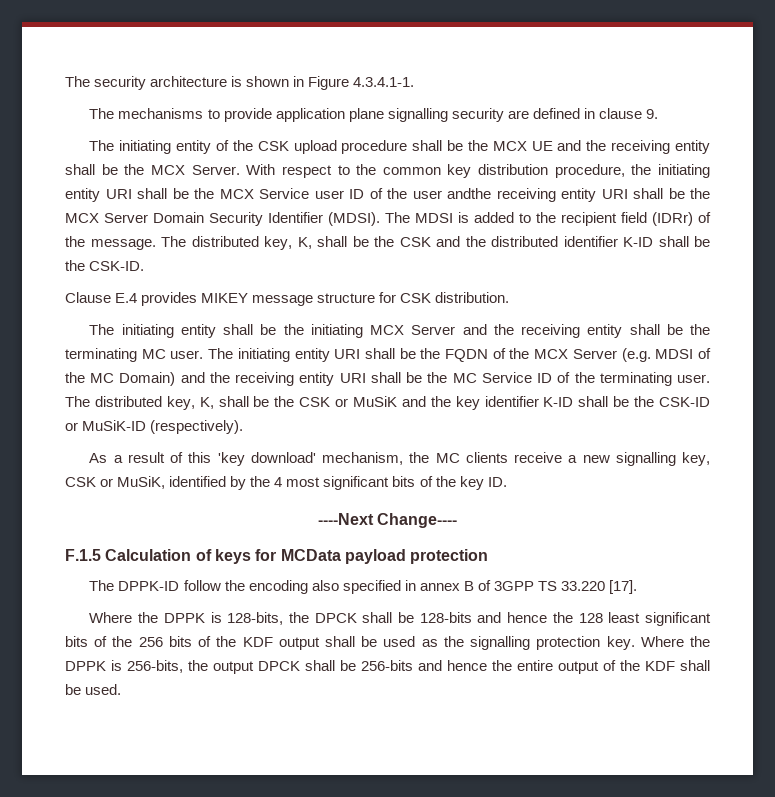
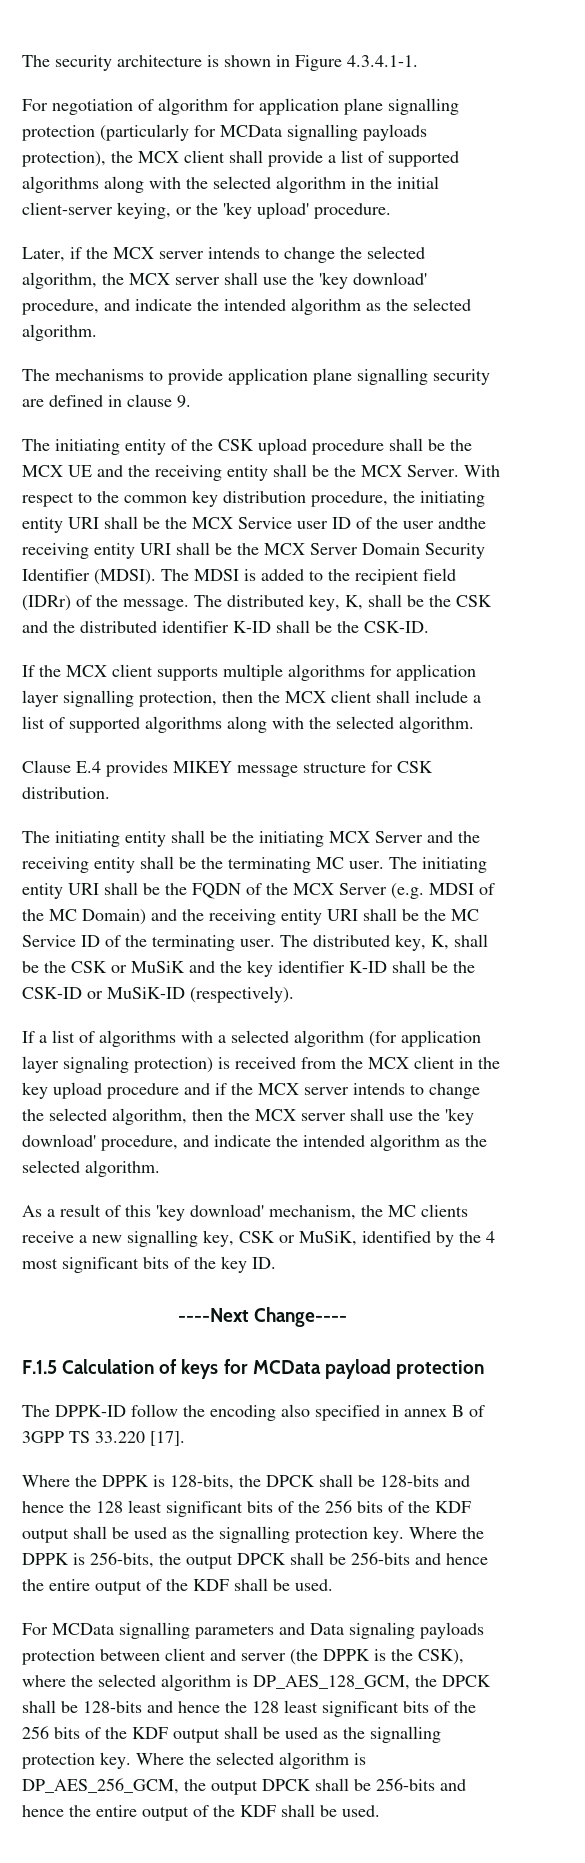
(415, 82) none -> [22,98,459,115] [22,124,427,141] [22,150,459,167] [22,176,439,193] [22,202,391,219] [22,246,425,263] [22,272,427,289] [22,298,471,315] [22,324,97,341] // For negotiation of algorithm for application plane signalling protection (particularly for MCData signalling payloads protection), the MCX client shall provide a list of supported algorithms along with the selected algorithm in the initial client-server keying, or the 'key upload' procedure. // Later, if the MCX server intends to change the selected algorithm, the MCX server shall use the 'key download' procedure, and indicate the intended algorithm as the selected algorithm.
(145, 266) none -> [22,664,476,681] [22,690,481,707] [22,716,474,733] // If the MCX client supports multiple algorithms for application layer signalling protection, then the MCX client shall include a list of supported algorithms along with the selected algorithm.
(244, 427) none -> [22,1030,481,1047] [22,1056,500,1073] [22,1082,480,1099] [22,1108,474,1125] [22,1134,487,1151] [22,1160,160,1177] // If a list of algorithms with a selected algorithm (for application layer signaling protection) is received from the MCX client in the key upload procedure and if the MCX server intends to change the selected algorithm, then the MCX server shall use the 'key download' procedure, and indicate the intended algorithm as the selected algorithm.
(122, 689) none -> [22,1622,484,1639] [22,1648,464,1665] [22,1674,491,1691] [22,1700,476,1717] [22,1726,441,1743] [22,1752,366,1769] [22,1778,466,1795] [22,1804,380,1821] // For MCData signalling parameters and Data signaling payloads protection between client and server (the DPPK is the CSK), where the selected algorithm is DP_AES_128_GCM, the DPCK shall be 128-bits and hence the 128 least significant bits of the 256 bits of the KDF output shall be used as the signalling protection key. Where the selected algorithm is DP_AES_256_GCM, the output DPCK shall be 256-bits and hence the entire output of the KDF shall be used.

